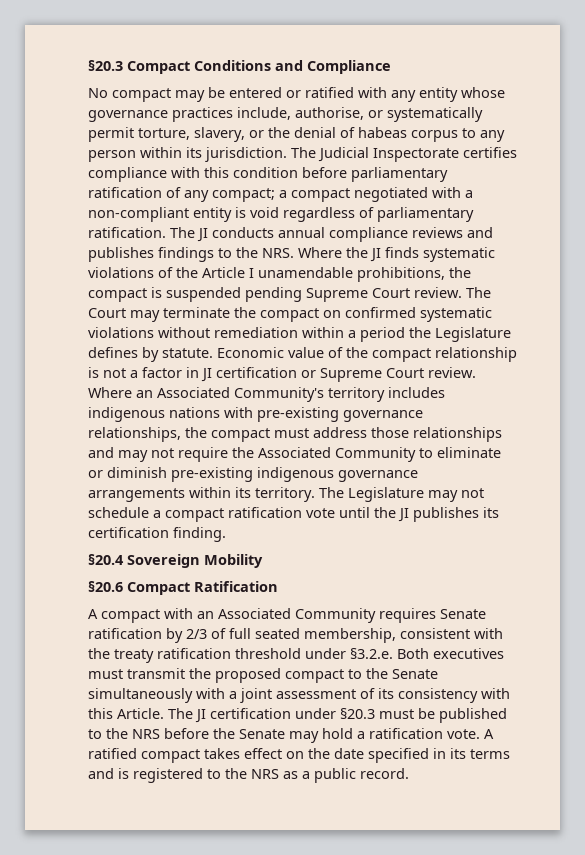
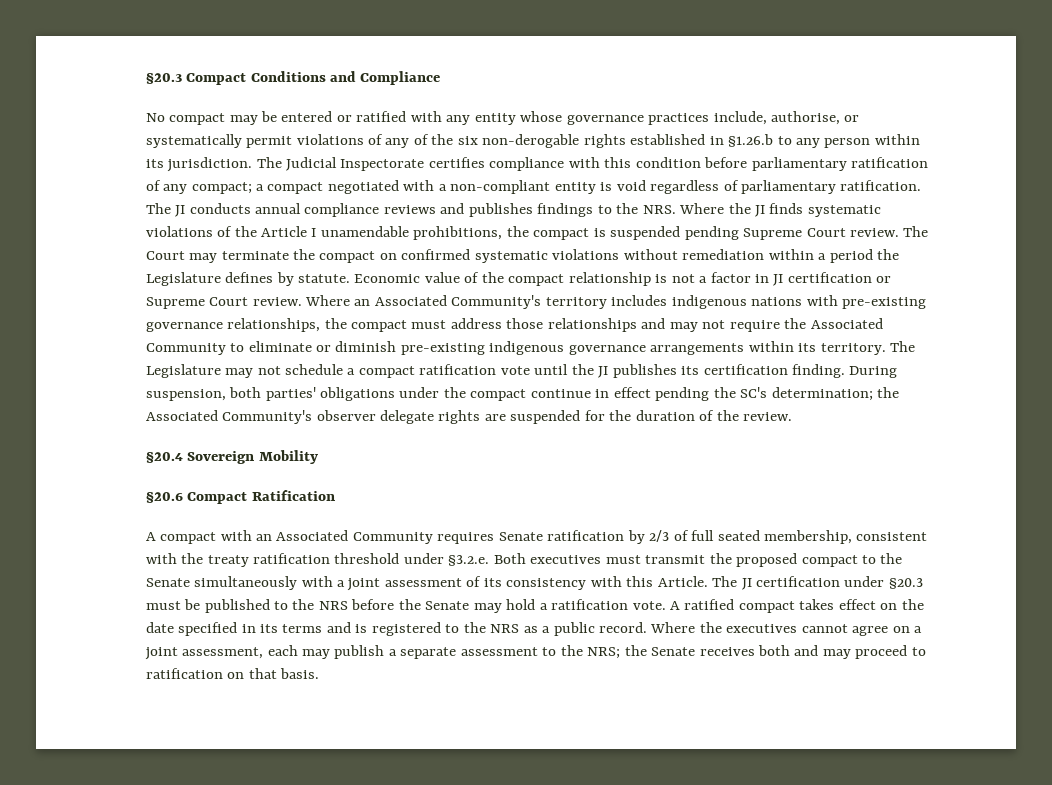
[138,127,459,142] torture, slavery, or the denial of habeas corpus -> [296,134,774,148] violations of any of the six non-derogable rights established in §1.26.b
(227, 534) none -> [849,366,898,378] [145,387,900,401] [145,410,793,424] During suspension, both parties' obligations under the compact continue in effect pending the SC's determination; the Associated Community's observer delegate rights are suspended for the duration of the review.
(410, 773) none -> [650,622,923,636] [144,645,926,660] [145,668,320,679] Where the executives cannot agree on a joint assessment, each may publish a separate assessment to the NRS; the Senate receives both and may proceed to ratification on that basis.

